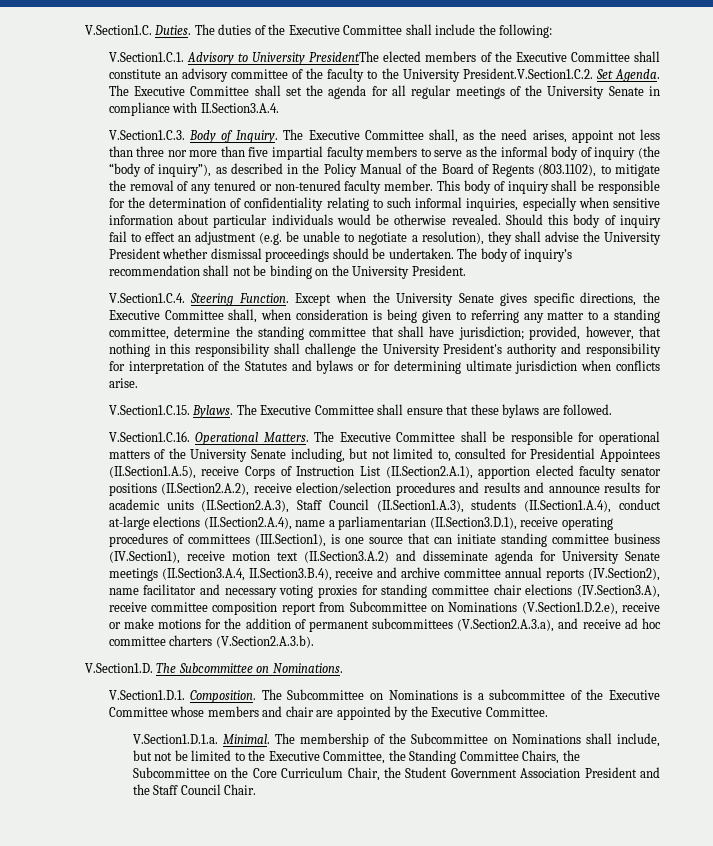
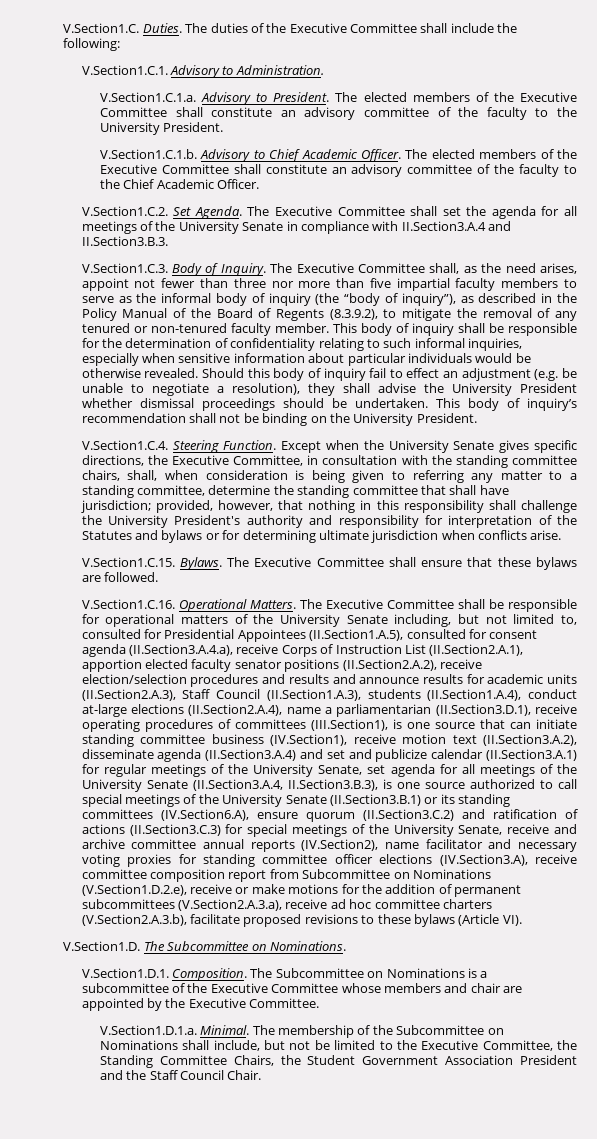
[252,51,380,65] University PresidentThe -> [235,65,324,75] [99,92,358,105] Administration. // V.Section1.C.1.a. Advisory to President. The
[462,68,593,79] President.V.Section1.C.2. -> [163,122,224,132] [99,149,578,162] [99,164,578,177] [99,179,260,189] [81,206,168,216] President. // V.Section1.C.1.b. Advisory to Chief Academic Officer. The elected members of the Executive Committee shall constitute an advisory committee of the faculty to the Chief Academic Officer. // V.Section1.C.2.
[411,85,452,99] regular -> (578, 211) none
[200,103,279,113] II.Section3.A.4. -> [401,221,512,231] [81,236,168,246] II.Section3.A.4 and II.Section3.B.3.
[640,129,661,140] less -> [161,278,196,288] fewer
[538,164,597,177] (803.1102), -> [329,309,378,320] (8.3.9.2),
[457,248,478,259] The -> [435,398,460,408] This
[164,310,224,320] Committee -> [233,455,577,468] [81,470,120,481] Committee, in consultation with the standing committee chairs,
(196, 472) none -> [406,629,538,639] [81,644,234,657] consulted for consent agenda (II.Section3.A.4.a),
[303,550,660,564] [108,568,332,581] (II.Section3.A.2) and disseminate agenda for University Senate meetings (II.Section3.A.4, II.Section3.B.4), -> [483,734,578,746] [81,749,578,762] [81,764,578,777] [81,779,577,792] [81,794,511,807] [81,809,579,822] [81,824,503,837] (II.Section3.A.2), disseminate agenda (II.Section3.A.4) and set and publicize calendar (II.Section3.A.1) for regular meetings of the University Senate, set agenda for all meetings of the University Senate (II.Section3.A.4, II.Section3.B.3), is one source authorized to call special meetings of the University Senate (II.Section3.B.1) or its standing committees (IV.Section6.A), ensure quorum (II.Section3.C.2) and ratification of actions (II.Section3.C.3) for special meetings of the University Senate,
[493,584,522,595] chair -> [334,854,373,864] officer
[558,618,579,629] and -> (283, 905) none
[215,635,314,648] (V.Section2.A.3.b). -> [81,914,522,927] (V.Section2.A.3.b), facilitate proposed revisions to these bylaws (Article VI).
[132,767,402,781] Subcommittee on the Core Curriculum Chair, the -> (301, 1060) none

